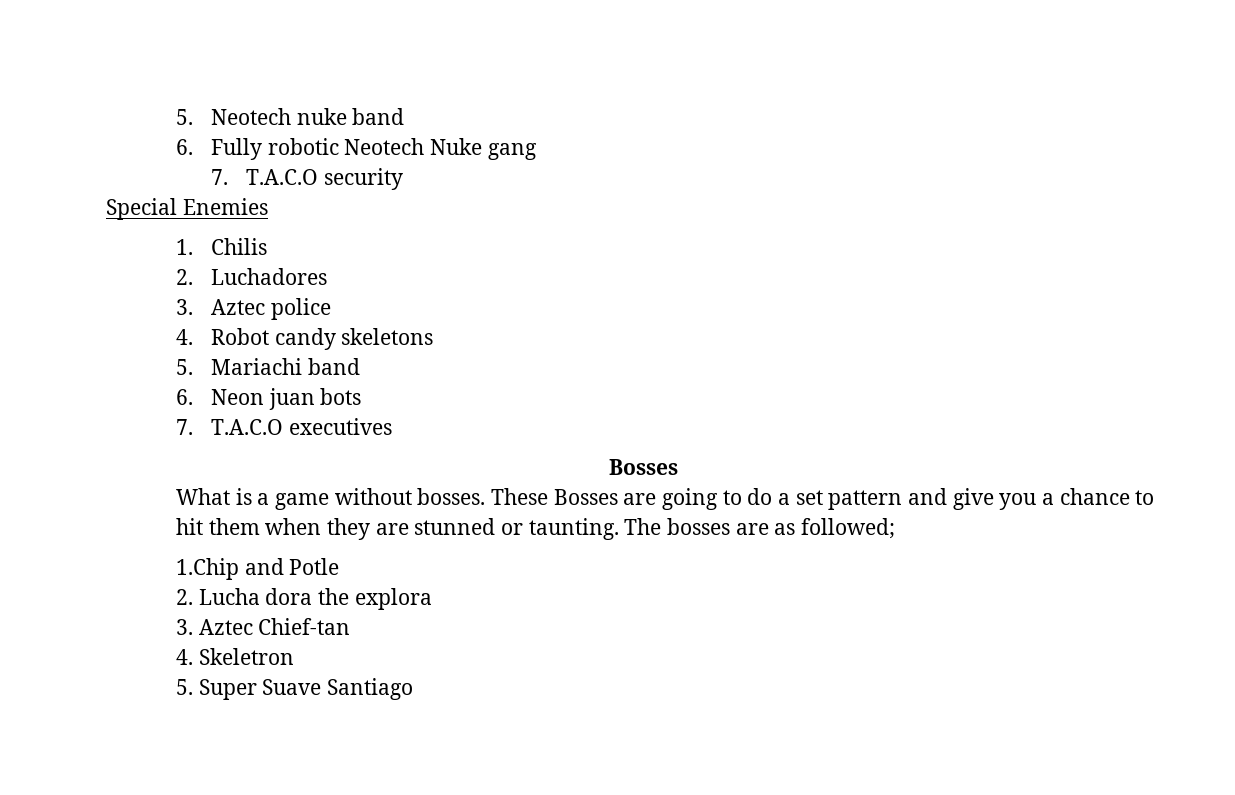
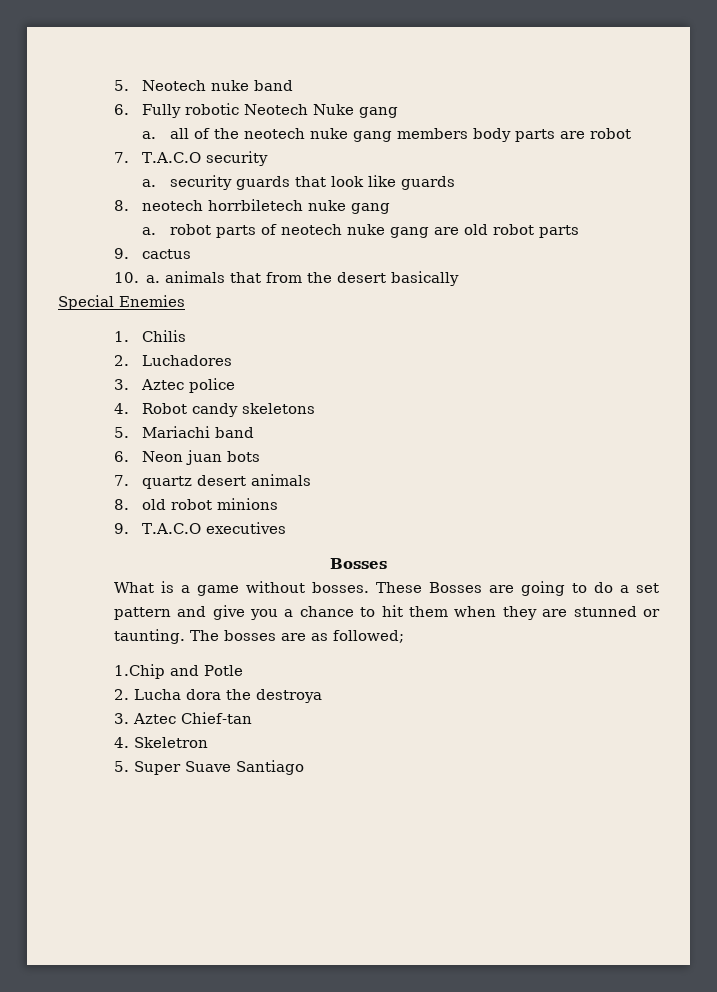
[211,168,403,190] 7. T.A.C.O security -> [141,128,631,142] [113,151,268,166] [141,175,455,190] [113,199,390,214] [141,224,579,238] [113,248,191,259] [113,271,460,286] a. all of the neotech nuke gang members body parts are robot // 7. T.A.C.O security // a. security guards that look like guards // 8. neotech horrbiletech nuke gang // a. robot parts of neotech nuke gang are old robot parts // 9. cactus // 10. a. animals that from the desert basically
(194, 427) none -> [141,474,311,489] [113,498,278,510] [113,523,129,534] quartz desert animals // 8. old robot minions // 9.
[354,588,432,610] explora -> [255,689,322,703] destroya

